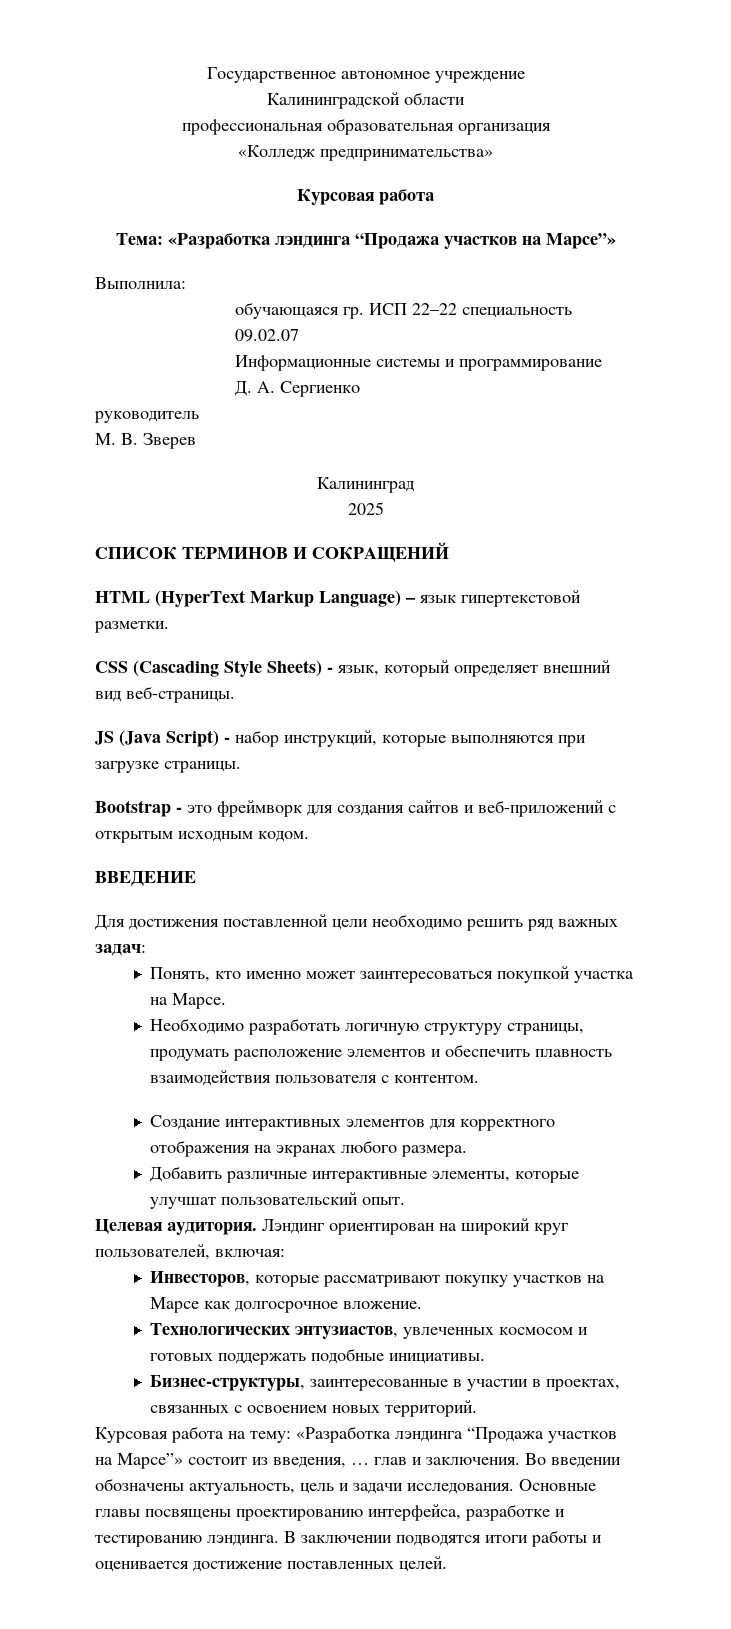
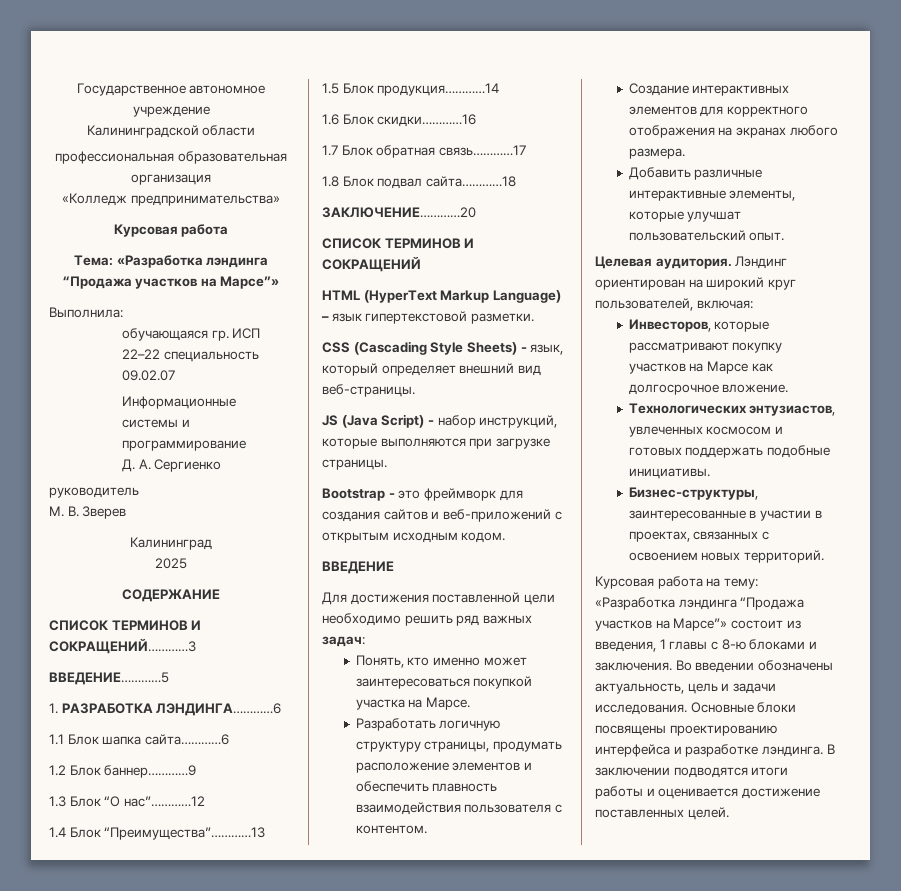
(384, 508) none -> [122,589,220,602] [49,620,202,631] [49,638,196,654] [49,672,169,685] [49,703,282,716] [49,734,229,745] [49,765,197,778] [49,796,205,807] [49,827,266,840] [322,83,500,96] [322,114,477,127] [322,145,526,158] [322,176,516,189] [322,207,476,218] // СОДЕРЖАНИЕ // СПИСОК ТЕРМИНОВ И СОКРАЩЕНИЙ…………3 // ВВЕДЕНИЕ…………5 // 1. РАЗРАБОТКА ЛЭНДИНГА…………6 // 1.1 Блок шапка сайта…………6 // 1.2 Блок баннер…………9 // 1.3 Блок “О нас”…………12 // 1.4 Блок “Преимущества”…………13 // 1.5 Блок продукция…………14 // 1.6 Блок скидки…………16 // 1.7 Блок обратная связь…………17 // 1.8 Блок подвал сайта…………18 // ЗАКЛЮЧЕНИЕ…………20
[149,1018,340,1035] Необходимо разработать -> [355,718,436,731] Разработать
[351,1457,407,1465] … глав -> [659,639,806,650] 1 главы с 8-ю блоками
[95,1509,140,1517] главы -> [757,702,797,713] блоки
[368,1504,565,1521] [95,1535,202,1547] интерфейса, разработке и тестированию -> [595,744,759,757] интерфейса и разработке

